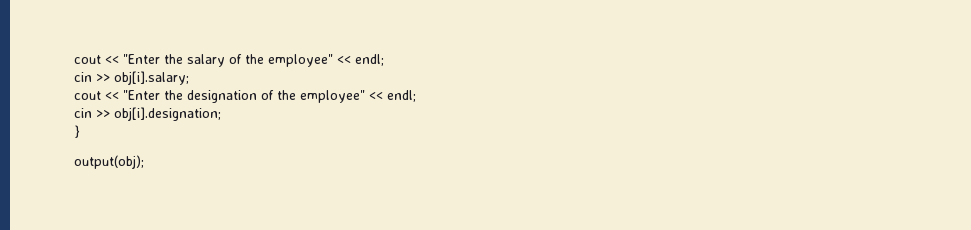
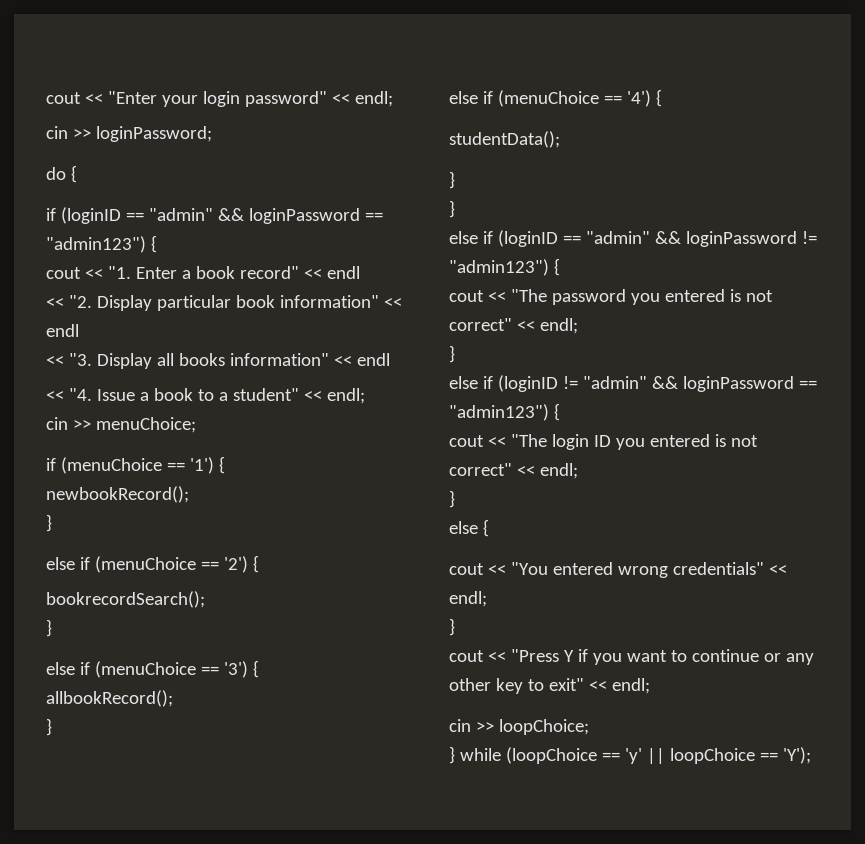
[74,54,384,67] [74,71,189,85] [74,90,416,103] [74,107,221,121] [74,125,80,138] [74,155,144,169] cout << "Enter the salary of the employee" << endl; // cin >> obj[i].salary; // cout << "Enter the designation of the employee" << endl; // cin >> obj[i].designation; // } // output(obj); -> [46,91,393,107] [46,126,212,142] [46,165,77,183] [46,207,383,224] [46,235,157,253] [46,266,360,279] [46,295,402,311] [46,324,79,337] [46,353,390,369] [46,388,365,404] [46,417,196,433] [46,456,225,474] [46,486,189,503] [46,514,52,532] [46,555,259,573] [46,591,205,608] [46,619,52,637] [46,660,259,678] [46,690,173,707] [46,718,52,736] [449,89,662,107] [449,131,560,148] [449,171,455,189] [449,200,455,218] [449,230,817,247] [449,258,560,276] [449,289,773,305] [449,318,578,334] [449,345,455,363] [449,375,817,392] [449,403,560,421] [449,434,758,450] [449,463,578,479] [449,490,455,508] [449,519,489,537] [449,562,787,578] [449,591,487,607] [449,618,455,636] [449,649,814,665] [449,678,650,694] [449,719,589,735] [449,746,811,764] cout << "Enter your login password" << endl; // cin >> loginPassword; // do { // if (loginID == "admin" && loginPassword == "admin123") { // cout << "1. Enter a book record" << endl // << "2. Display particular book information" << endl // << "3. Display all books information" << endl // << "4. Issue a book to a student" << endl; // cin >> menuChoice; // if (menuChoice == '1') { // newbookRecord(); // } // else if (menuChoice == '2') { // bookrecordSearch(); // } // else if (menuChoice == '3') { // allbookRecord(); // } // else if (menuChoice == '4') { // studentData(); // } // } // else if (loginID == "admin" && loginPassword != "admin123") { // cout << "The password you entered is not correct" << endl; // } // else if (loginID != "admin" && loginPassword == "admin123") { // cout << "The login ID you entered is not correct" << endl; // } // else { // cout << "You entered wrong credentials" << endl; // } // cout << "Press Y if you want to continue or any other key to exit" << endl; // cin >> loopChoice; // } while (loopChoice == 'y' || loopChoice == 'Y');

